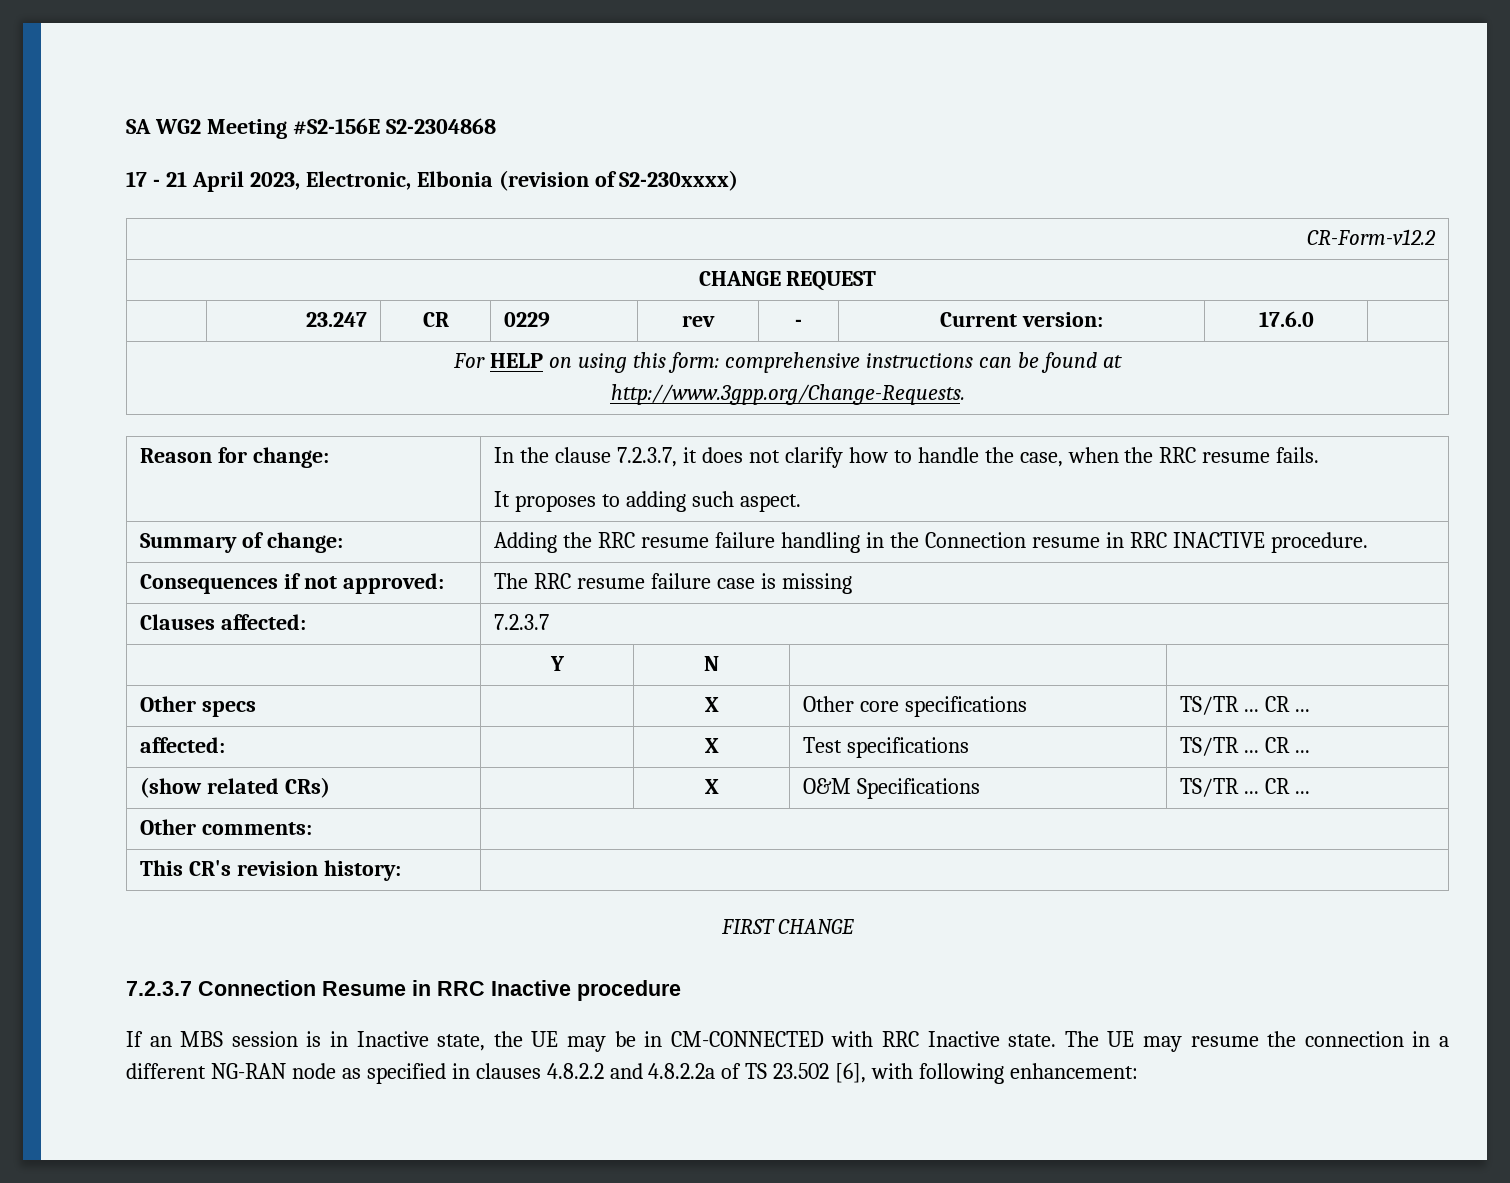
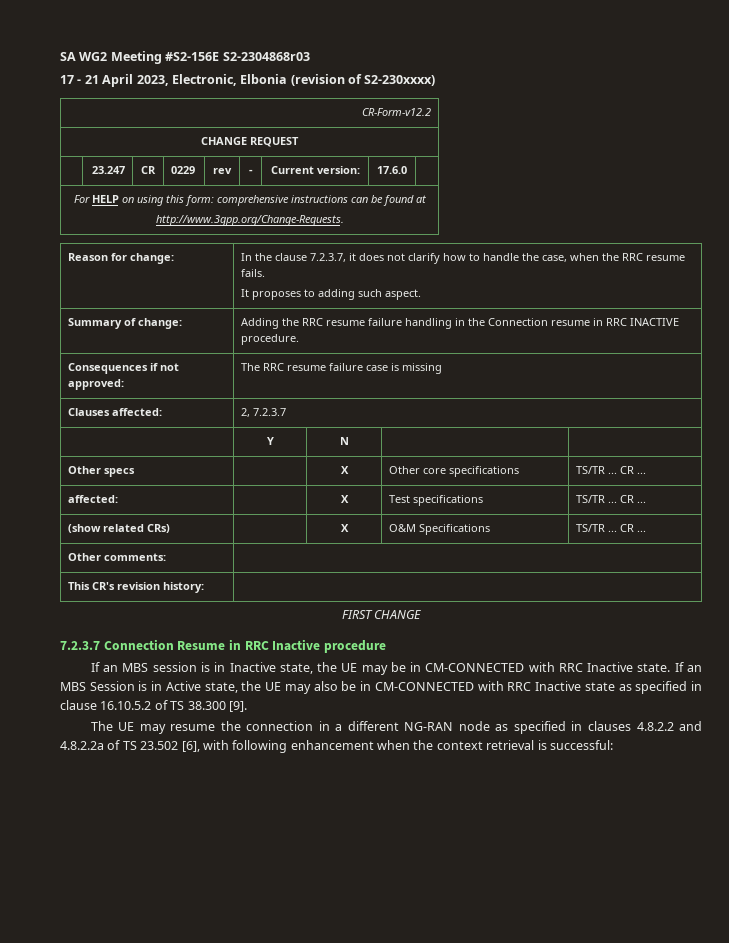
[385,118,496,134] S2-2304868 -> [222,52,310,61] S2-2304868r03
(307, 622) none -> [240,408,250,417] 2,
(1057, 1040) none -> [674,662,703,672] [60,681,702,694] [60,700,247,712] If an MBS Session is in Active state, the UE may also be in CM-CONNECTED with RRC Inactive state as specified in clause 16.10.5.2 of TS 38.300 [9]. //
[1010,1063,1139,1079] enhancement: -> [290,740,613,750] enhancement when the context retrieval is successful:

